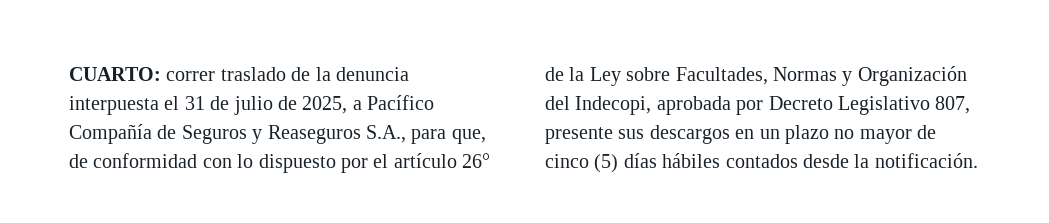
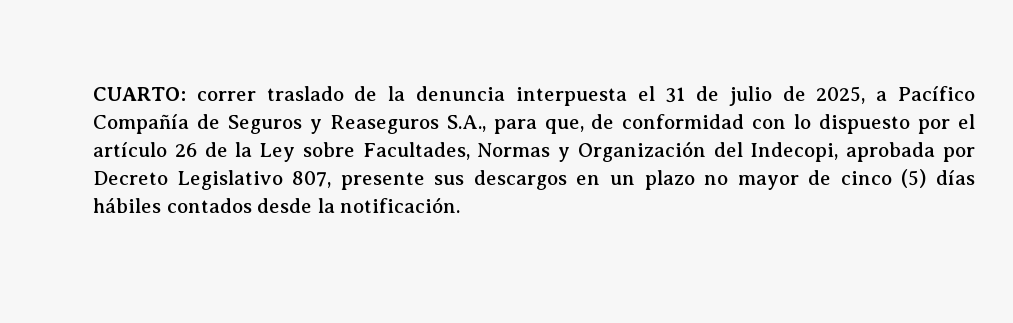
[462,153,491,168] 26° -> [174,143,197,157] 26

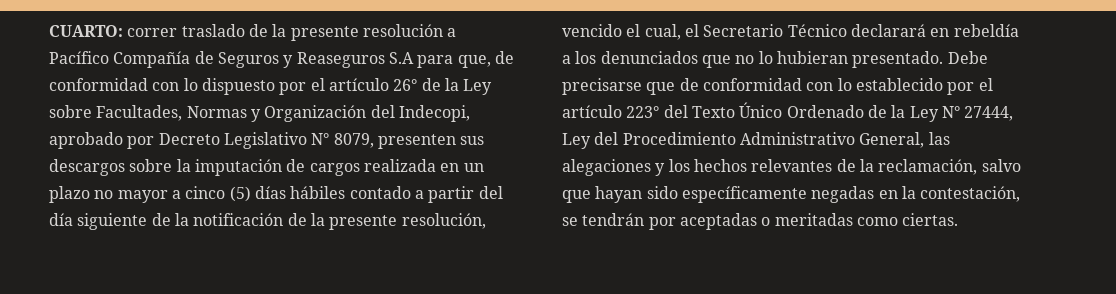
[415,86,866,106] denuncia interpuesta el 31 de julio de 2025, -> [290,24,443,41] presente resolución
[446,115,486,132] S.A., -> [388,52,414,64] S.A
[174,143,197,157] 26 -> [393,79,418,91] 26°
[846,142,936,162] aprobada -> [49,132,123,149] aprobado
[292,170,567,190] 807, presente sus descargos -> [311,133,485,149] [49,159,436,176] N° 8079, presenten sus descargos sobre la imputación de cargos realizada
[808,170,832,185] de -> [171,190,181,199] a
[166,197,461,213] contados desde la notificación. -> [349,186,503,203] [49,213,486,230] [562,24,1019,40] [562,51,988,68] [562,78,993,95] [562,102,1014,122] [562,132,950,149] [562,159,1021,176] [562,186,1021,203] [562,213,959,230] contado a partir del día siguiente de la notificación de la presente resolución, vencido el cual, el Secretario Técnico declarará en rebeldía a los denunciados que no lo hubieran presentado. Debe precisarse que de conformidad con lo establecido por el artículo 223° del Texto Único Ordenado de la Ley N° 27444, Ley del Procedimiento Administrativo General, las alegaciones y los hechos relevantes de la reclamación, salvo que hayan sido específicamente negadas en la contestación, se tendrán por aceptadas o meritadas como ciertas.

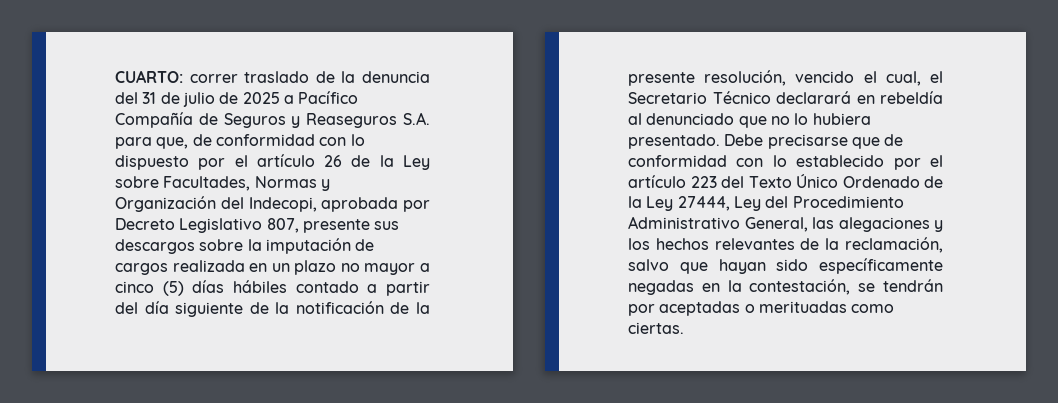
[290,24,443,41] presente resolución -> [362,71,430,83] [115,92,280,107] denuncia del 31 de julio de 2025
[388,52,414,64] S.A -> [403,112,431,125] S.A.
[393,79,418,91] 26° -> [324,155,343,167] 26
[49,132,123,149] aprobado -> [321,197,399,212] aprobada
[311,133,456,149] N° 8079, presenten -> [266,218,370,233] 807, presente
[562,51,698,64] a los denunciados -> [628,113,735,125] al denunciado
[776,51,848,64] hubieran -> [812,113,871,125] hubiera
[626,106,660,118] 223° -> [690,176,717,188] 223
[941,106,960,118] N° -> (674, 203) none
[774,213,853,226] meritadas -> [758,301,847,313] merituadas

